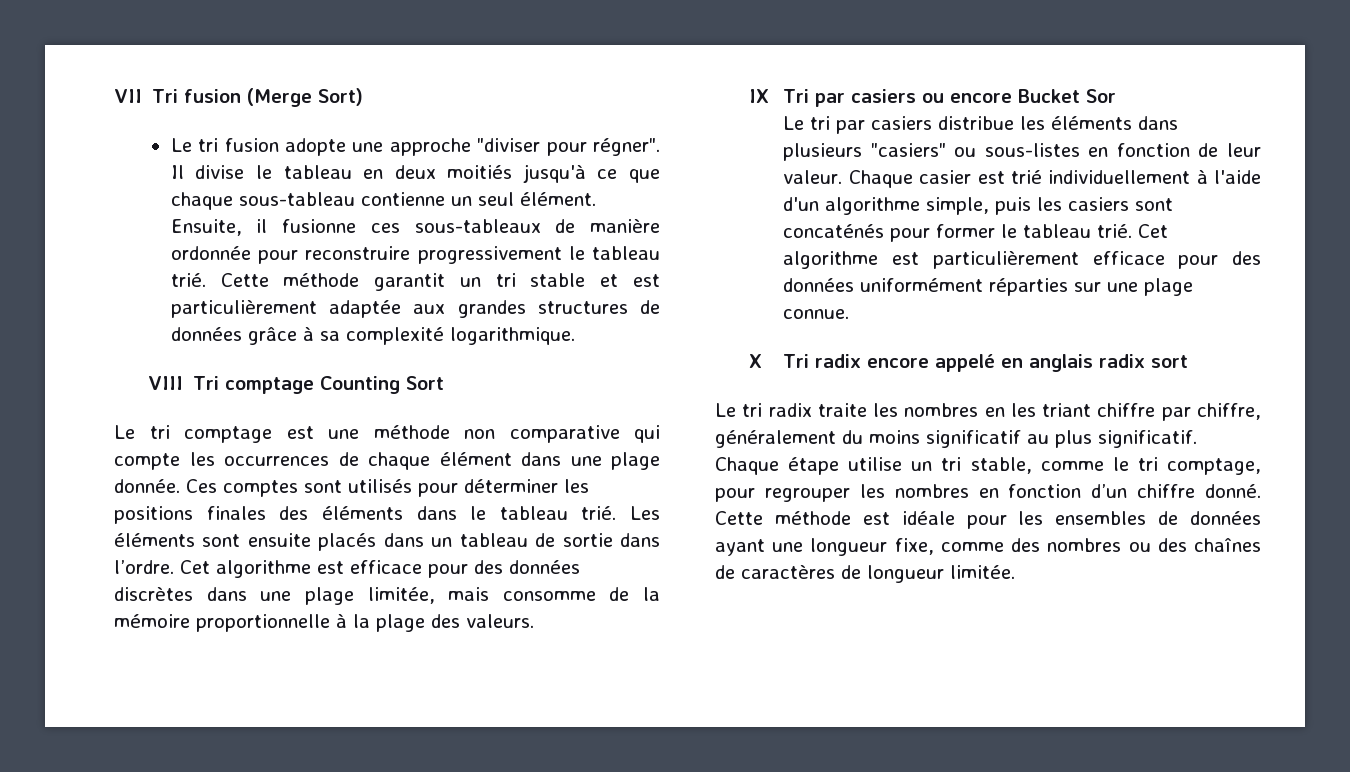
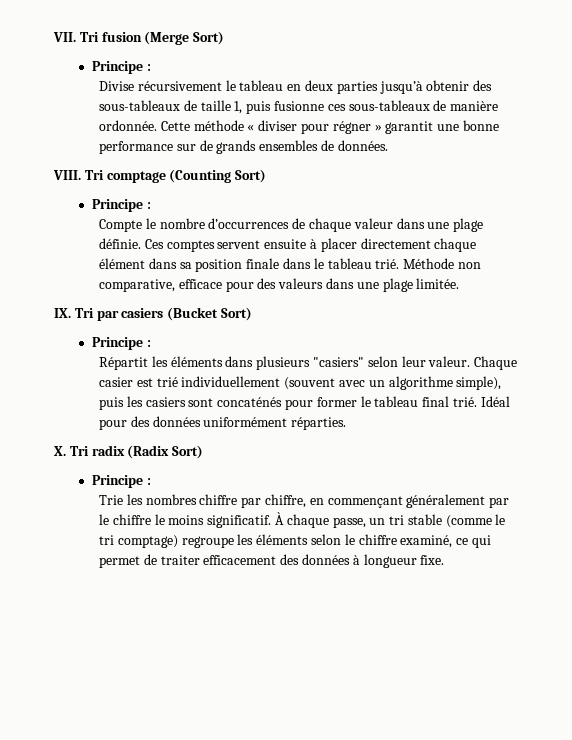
[114,89,142,103] VII -> [53,32,76,42] VII.
[170,138,661,156] [170,164,660,183] [170,192,596,210] [170,219,268,236] Le tri fusion adopte une approche "diviser pour régner". Il divise le tableau en deux moitiés jusqu'à ce que chaque sous-tableau contienne un seul élément. Ensuite, il -> [91,61,151,74] [99,80,493,94] [99,100,272,114] Principe : // Divise récursivement le tableau en deux parties jusqu’à obtenir des sous-tableaux de taille 1, puis
[170,246,660,264] [170,273,660,291] [170,300,661,318] [170,327,575,345] [148,376,445,394] [114,425,660,443] [114,452,660,470] [114,479,589,497] [114,506,660,524] [114,533,661,551] [114,560,580,578] [114,587,660,605] [114,614,534,632] [749,89,1117,107] [783,116,1015,134] ordonnée pour reconstruire progressivement le tableau trié. Cette méthode garantit un tri stable et est particulièrement adaptée aux grandes structures de données grâce à sa complexité logarithmique. // VIII Tri comptage Counting Sort // Le tri comptage est une méthode non comparative qui compte les occurrences de chaque élément dans une plage donnée. Ces comptes sont utilisés pour déterminer les positions finales des éléments dans le tableau trié. Les éléments sont ensuite placés dans un tableau de sortie dans l’ordre. Cet algorithme est efficace pour des données discrètes dans une plage limitée, mais consomme de la mémoire proportionnelle à la plage des valeurs. // IX Tri par casiers ou encore Bucket Sor // Le tri par casiers distribue -> [99,120,499,134] [99,140,388,154] [53,169,267,183] [91,199,151,212] [99,218,484,232] [99,238,477,252] [99,258,481,272] [99,278,460,292] [54,307,252,321] [91,337,151,350] [99,357,149,370] ordonnée. Cette méthode « diviser pour régner » garantit une bonne performance sur de grands ensembles de données. // VIII. Tri comptage (Counting Sort) // Principe : // Compte le nombre d’occurrences de chaque valeur dans une plage définie. Ces comptes servent ensuite à placer directement chaque élément dans sa position finale dans le tableau trié. Méthode non comparative, efficace pour des valeurs dans une plage limitée. // IX. Tri par casiers (Bucket Sort) // Principe : // Répartit
[954,143,1219,157] ou sous-listes en fonction de -> [367,356,398,367] selon
[1196,170,1261,184] [783,197,990,215] à l'aide d'un algorithme simple, -> [284,376,502,390] (souvent avec un algorithme simple),
[1097,224,1169,238] [783,251,1261,269] [783,278,1194,296] [783,309,850,319] [749,354,1189,372] [715,403,1261,421] [715,430,1197,448] [715,457,1261,475] [715,484,1261,502] [715,511,1261,529] [715,538,1261,556] [715,565,1015,583] trié. Cet algorithme est particulièrement efficace pour des données uniformément réparties sur une plage connue. // X Tri radix encore appelé en anglais radix sort // Le tri radix traite les nombres en les triant chiffre par chiffre, généralement du moins significatif au plus significatif. Chaque étape utilise un tri stable, comme le tri comptage, pour regrouper les nombres en fonction d’un chiffre donné. Cette méthode est idéale pour les ensembles de données ayant une longueur fixe, comme des nombres ou des chaînes de caractères de longueur limitée. -> [422,396,510,407] [99,416,347,430] [54,445,204,459] [91,475,151,488] [99,494,510,508] [99,512,506,528] [99,534,491,548] [99,554,445,568] final trié. Idéal pour des données uniformément réparties. // X. Tri radix (Radix Sort) // Principe : // Trie les nombres chiffre par chiffre, en commençant généralement par le chiffre le moins significatif. À chaque passe, un tri stable (comme le tri comptage) regroupe les éléments selon le chiffre examiné, ce qui permet de traiter efficacement des données à longueur fixe.

